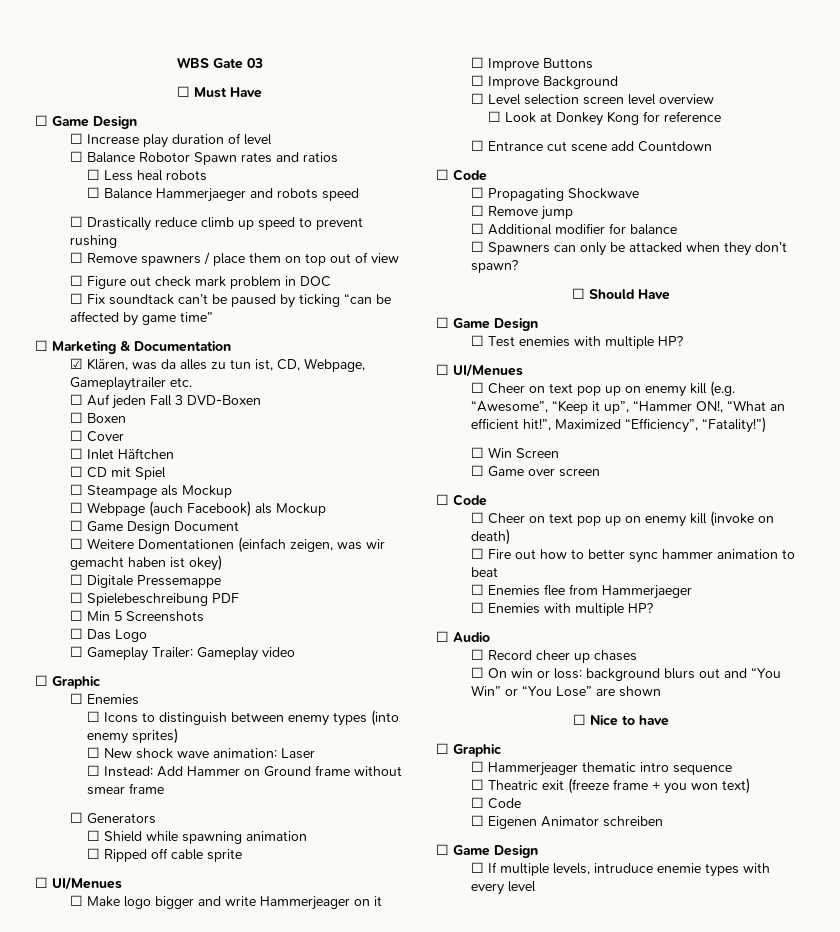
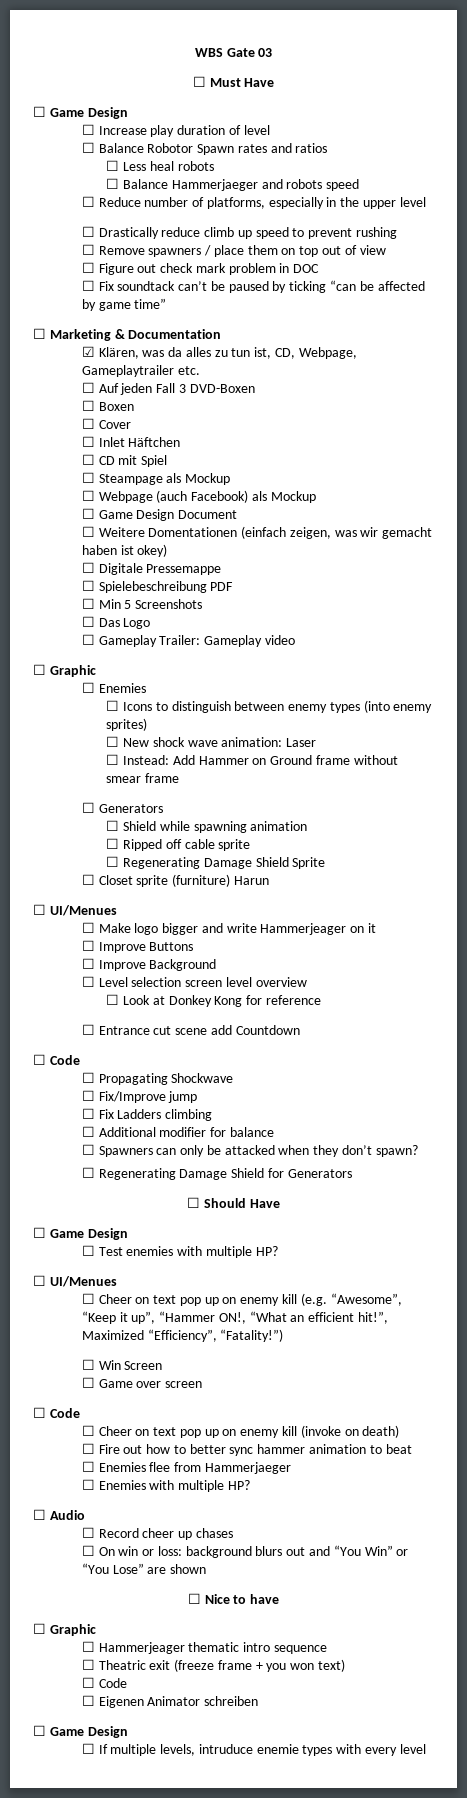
(360, 194) none -> [81,196,426,209] // ☐ Reduce number of platforms, especially in the upper level
(243, 855) none -> [106,856,326,869] [81,874,269,887] // ☐ Regenerating Damage Shield Sprite // ☐ Closet sprite (furniture) Harun
[487,206,538,216] Remove -> [98,1091,166,1103] Fix/Improve
(573, 213) none -> [81,1108,213,1121] // ☐ Fix Ladders climbing
(518, 266) none -> [81,1167,352,1180] // ☐ Regenerating Damage Shield for Generators

